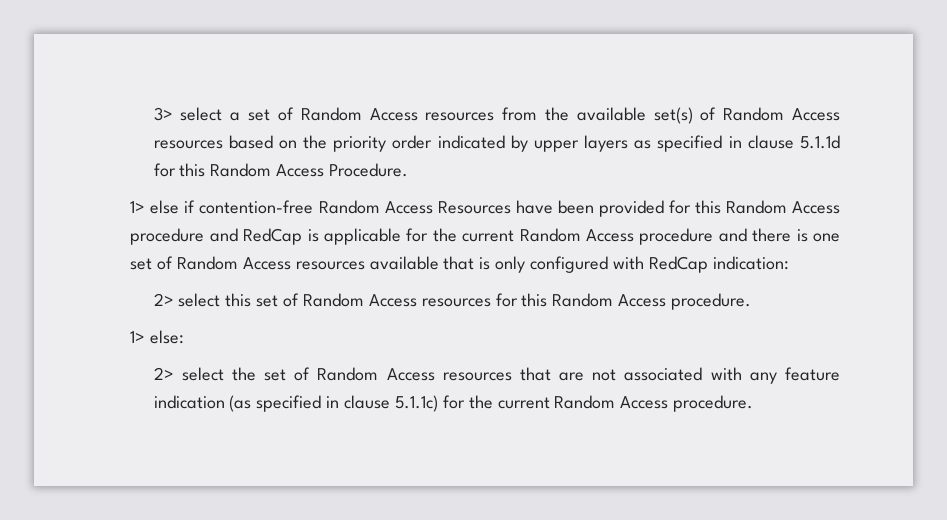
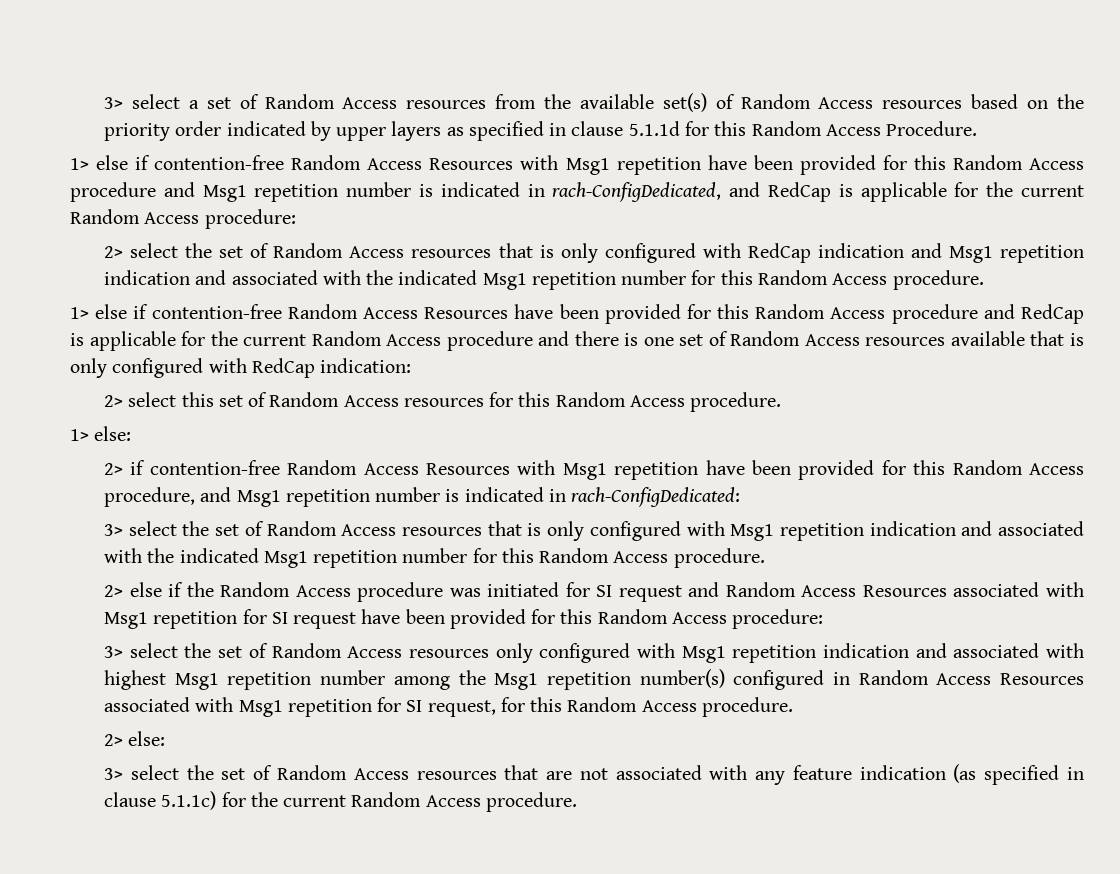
(409, 170) none -> [70,155,1084,175] [70,182,1085,202] [70,209,296,229] [104,243,1085,263] [104,270,984,290] // 1> else if contention-free Random Access Resources with Msg1 repetition have been provided for this Random Access procedure and Msg1 repetition number is indicated in rach-ConfigDedicated, and RedCap is applicable for the current Random Access procedure: // 2> select the set of Random Access resources that is only configured with RedCap indication and Msg1 repetition indication and associated with the indicated Msg1 repetition number for this Random Access procedure.
(174, 373) none -> [130,460,1084,480] [104,487,741,507] [104,521,1084,541] [104,548,765,568] [104,582,1084,602] [104,609,824,629] [104,643,1085,663] [104,669,1084,690] [104,697,793,717] [104,731,166,746] [104,768,124,780] if contention-free Random Access Resources with Msg1 repetition have been provided for this Random Access procedure, and Msg1 repetition number is indicated in rach-ConfigDedicated: // 3> select the set of Random Access resources that is only configured with Msg1 repetition indication and associated with the indicated Msg1 repetition number for this Random Access procedure. // 2> else if the Random Access procedure was initiated for SI request and Random Access Resources associated with Msg1 repetition for SI request have been provided for this Random Access procedure: // 3> select the set of Random Access resources only configured with Msg1 repetition indication and associated with highest Msg1 repetition number among the Msg1 repetition number(s) configured in Random Access Resources associated with Msg1 repetition for SI request, for this Random Access procedure. // 2> else: // 3>

